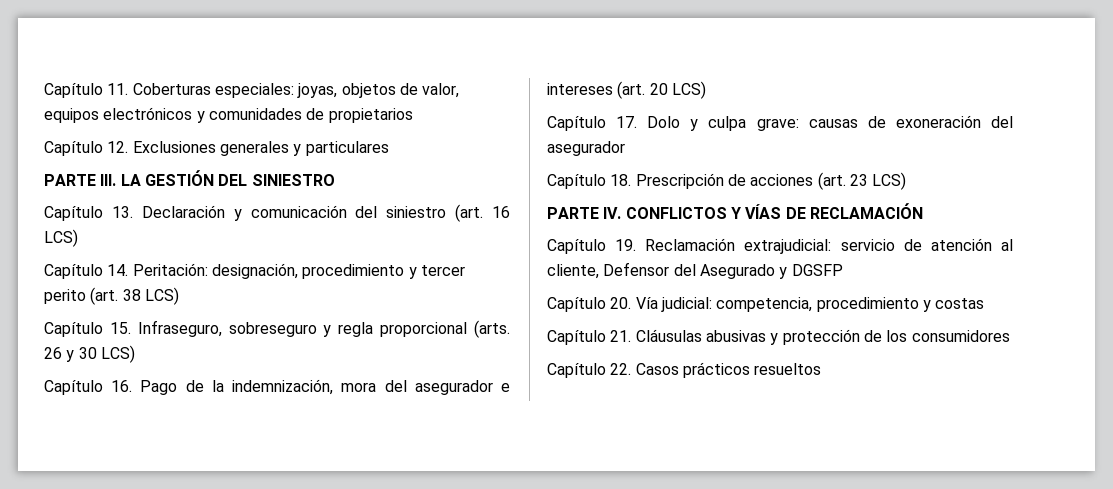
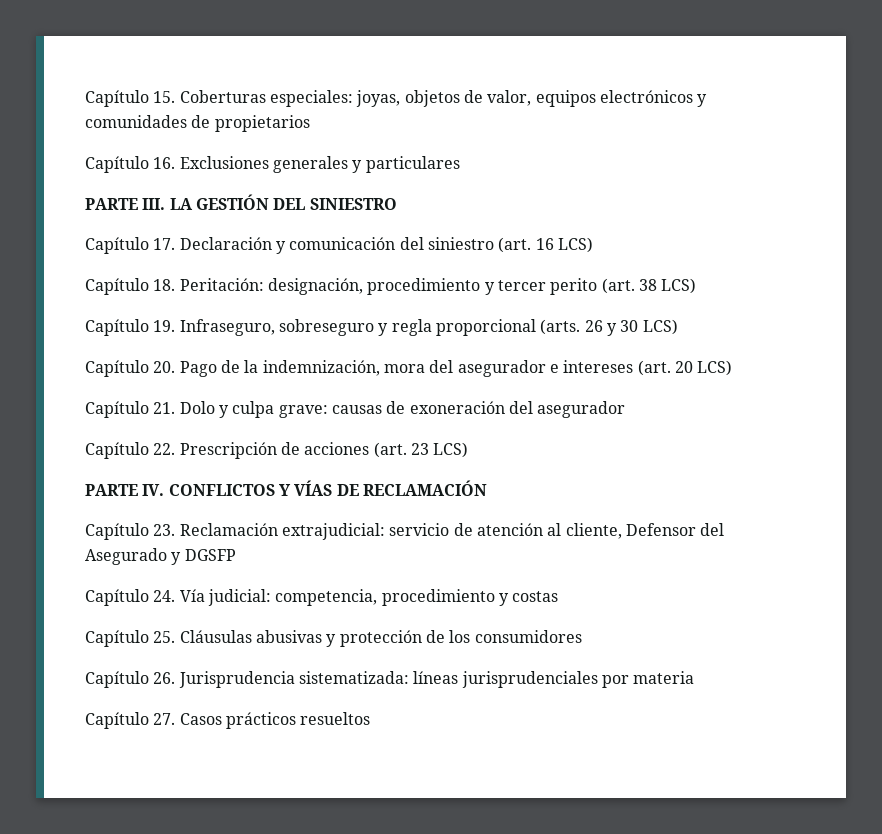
[44,83,129,98] Capítulo 11. -> [85,90,176,107] Capítulo 15.
[107,141,129,153] 12. -> [153,157,176,169] 16.
[111,206,133,218] 13. -> [153,238,176,250] 17.
[107,264,129,276] 14. -> [153,279,176,291] 18.
[109,322,131,334] 15. -> [153,320,176,332] 19.
[111,380,133,392] 16. -> [153,361,176,373] 20.
[616,116,638,128] 17. -> [153,402,176,414] 21.
[610,174,632,186] 18. -> [153,443,176,455] 22.
[615,239,637,251] 19. -> [153,524,176,536] 23.
[610,297,632,309] 20. -> [153,590,176,602] 24.
[610,330,632,342] 21. -> [153,631,176,643] 25.
[610,363,632,375] 22. -> [153,671,695,688] [85,712,176,729] 26. Jurisprudencia sistematizada: líneas jurisprudenciales por materia // Capítulo 27.

